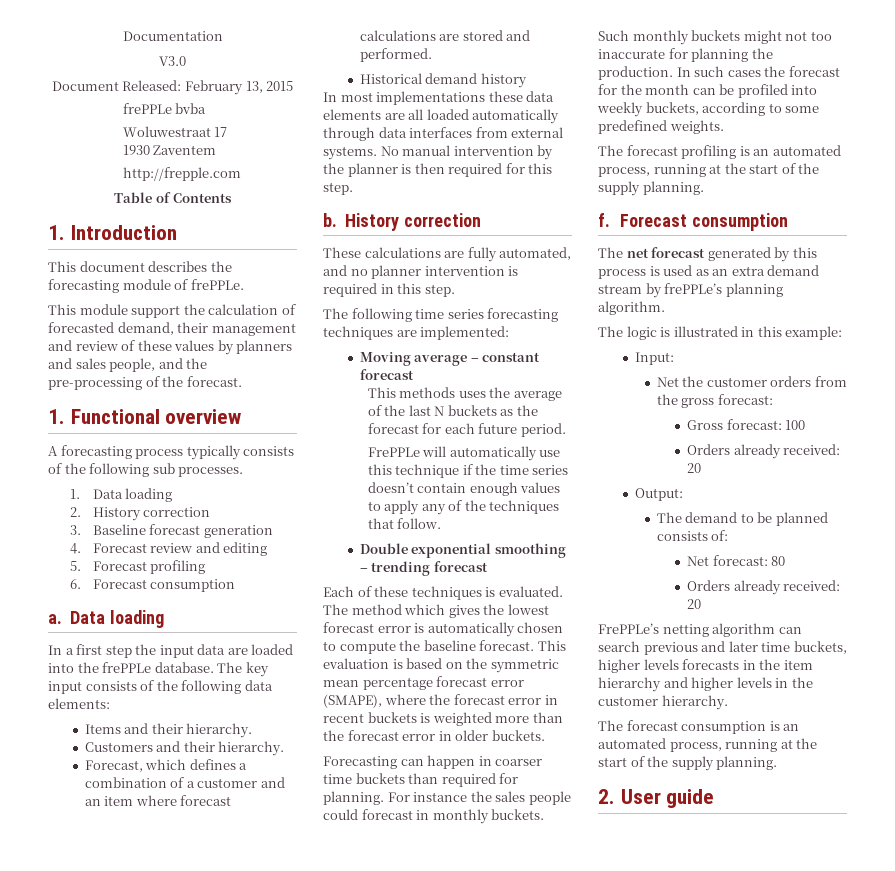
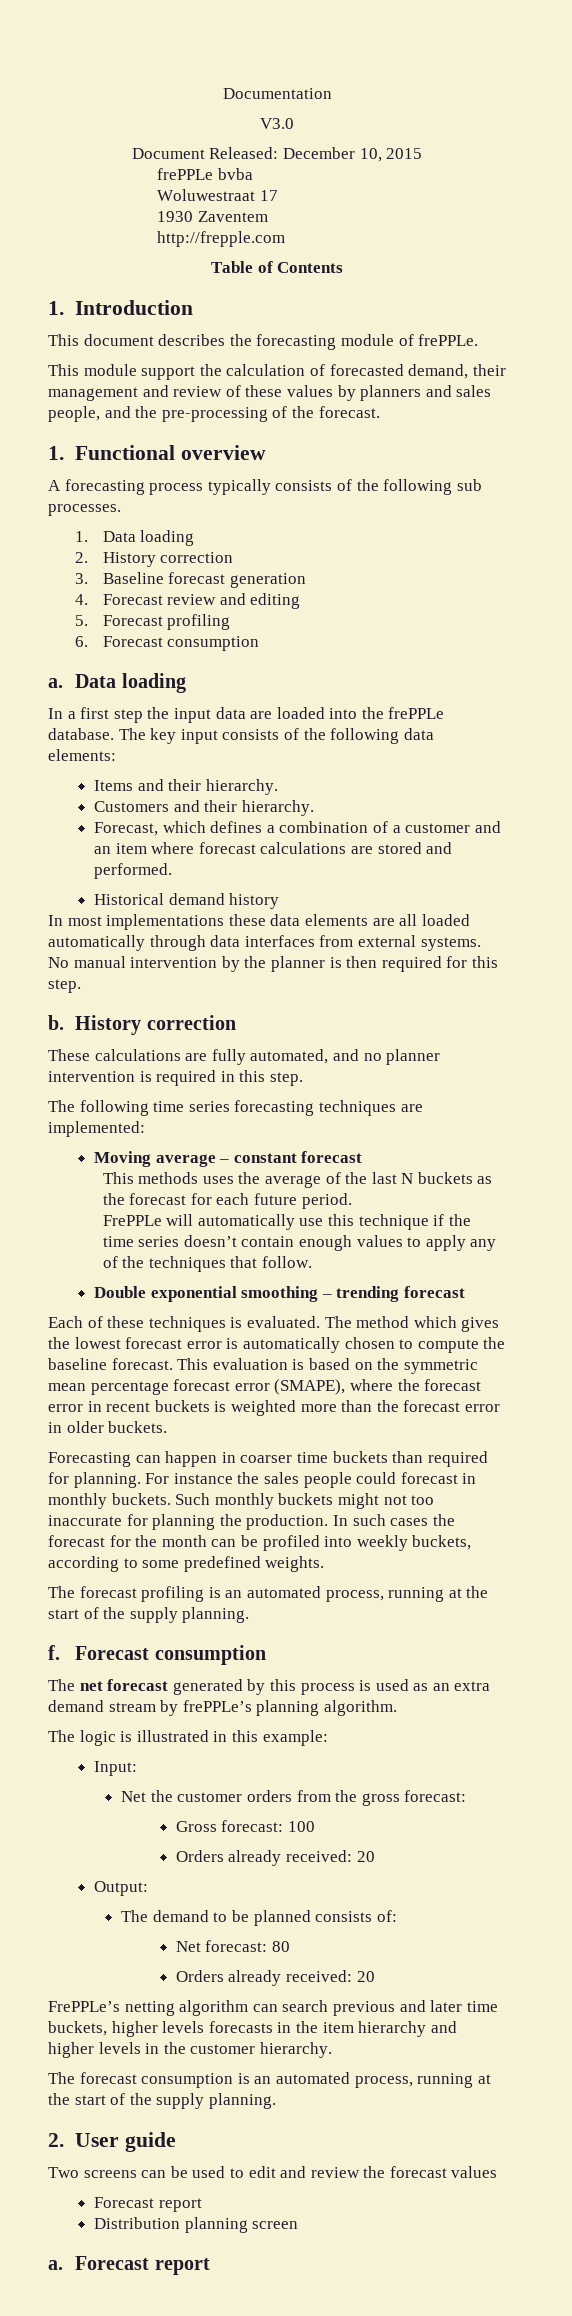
[185,80,263,95] February 13, -> [283,147,382,162] December 10,
(715, 798) none -> [48,2166,498,2178] [93,2197,202,2212] [93,2217,299,2233] [48,2256,210,2275] // Two screens can be used to edit and review the forecast values // Forecast report // Distribution planning screen // a. Forecast report

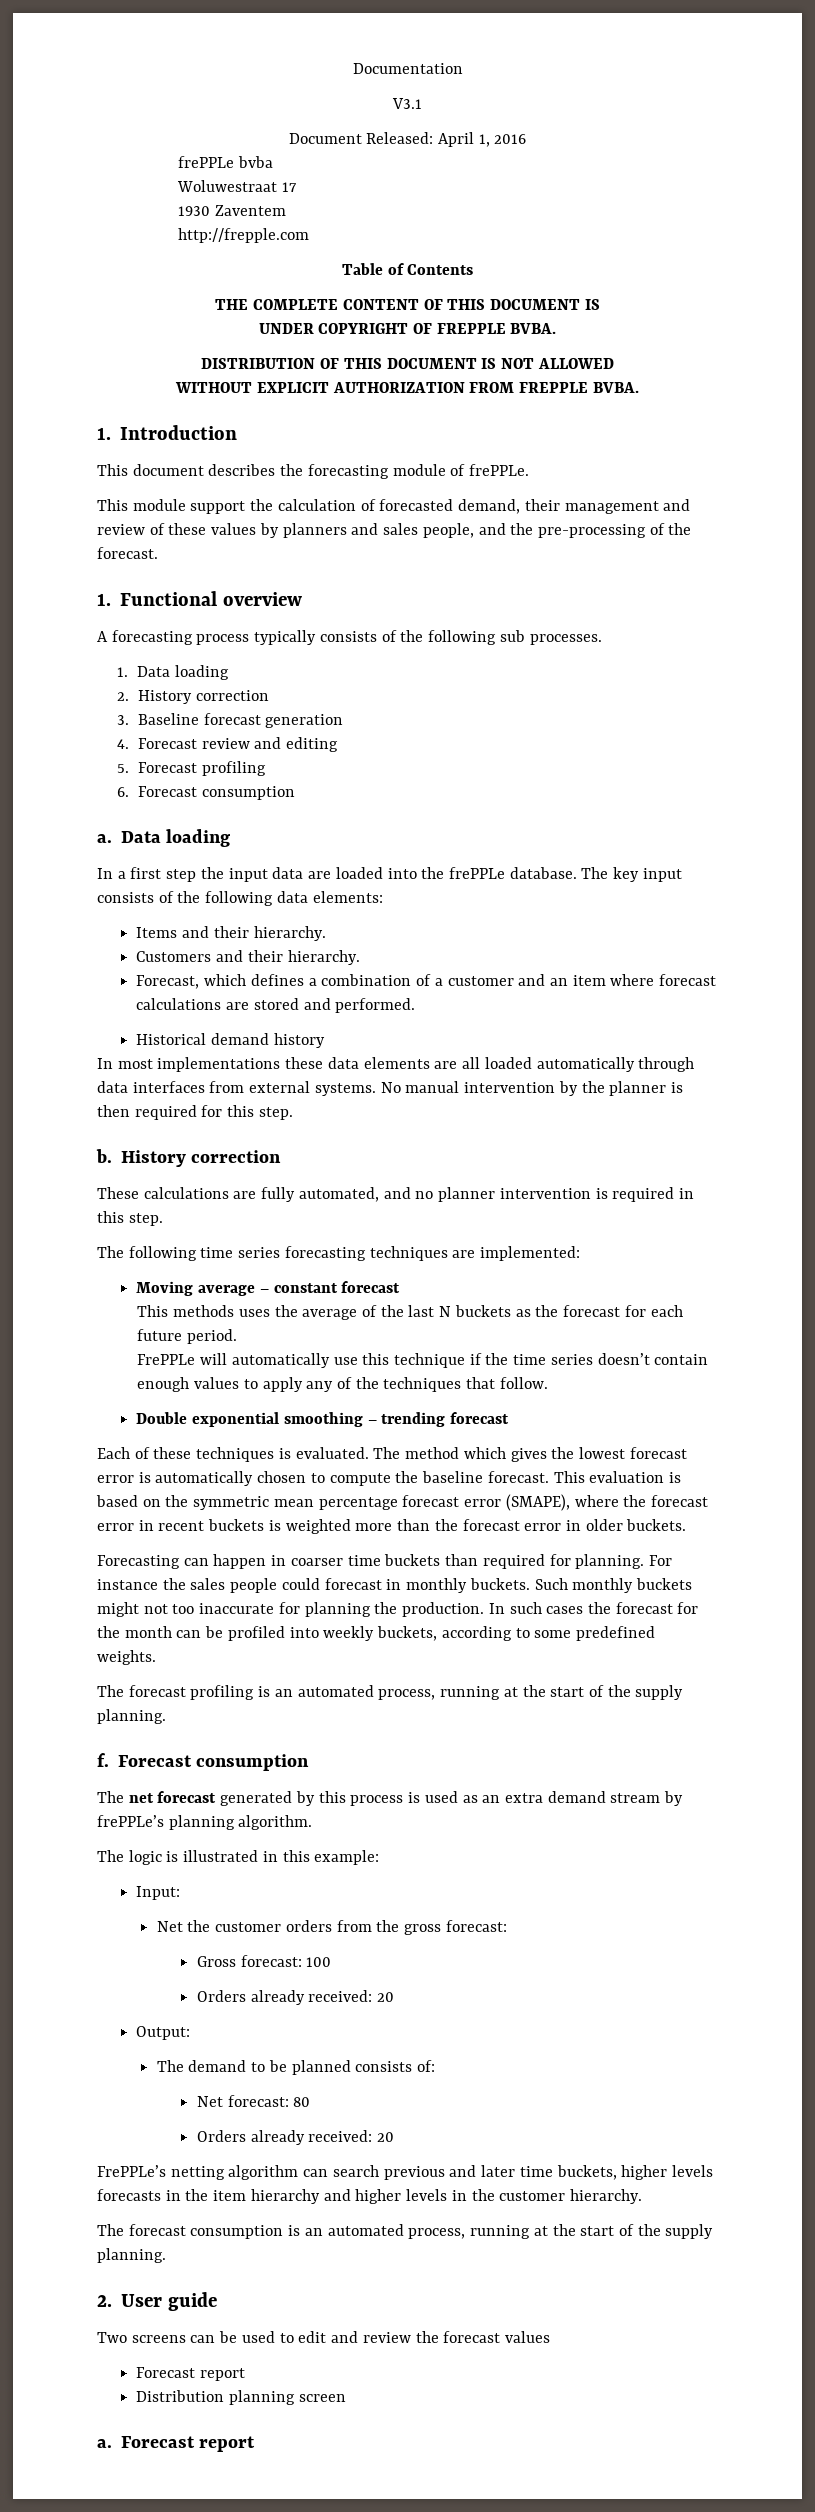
[260,118,294,129] V3.0 -> [392,98,422,109] V3.1
[283,147,423,162] December 10, 2015 -> [438,132,527,147] April 1, 2016
(344, 267) none -> [215,299,600,310] [258,323,557,334] [201,358,614,369] [175,382,639,393] // THE COMPLETE CONTENT OF THIS DOCUMENT IS // UNDER COPYRIGHT OF FREPPLE BVBA. // DISTRIBUTION OF THIS DOCUMENT IS NOT ALLOWED // WITHOUT EXPLICIT AUTHORIZATION FROM FREPPLE BVBA.

